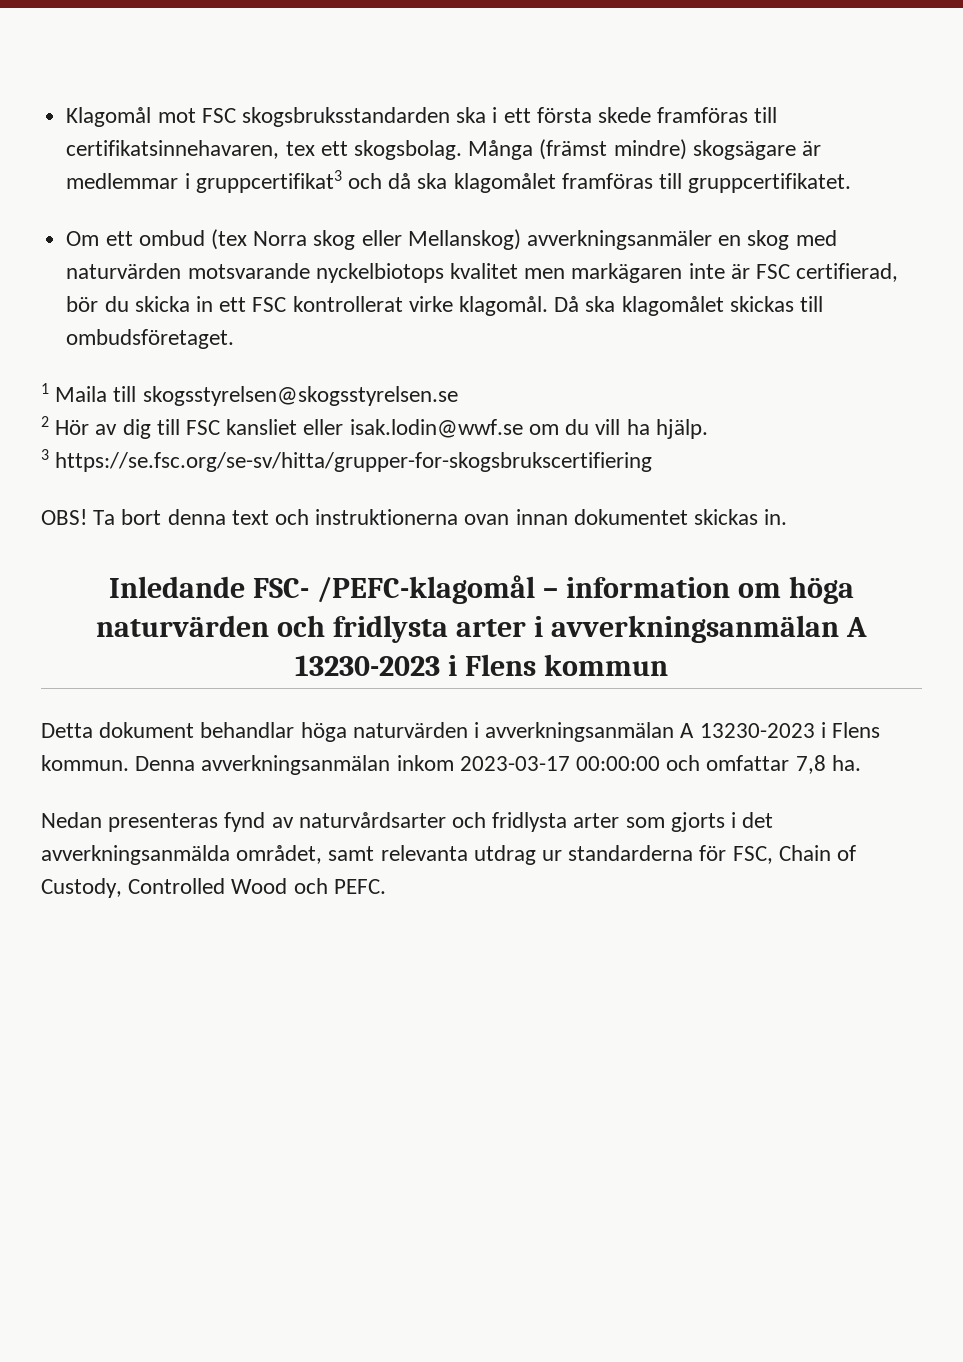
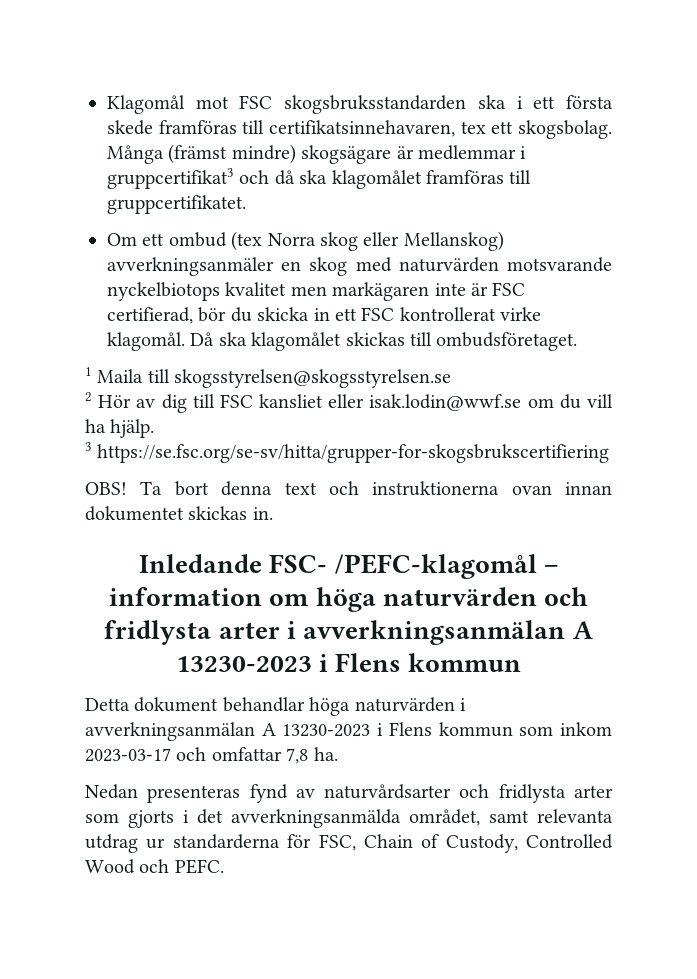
[41,755,391,775] kommun. Denna avverkningsanmälan -> [438,722,554,737] kommun som
[576,756,661,771] 00:00:00 -> (171, 755) none

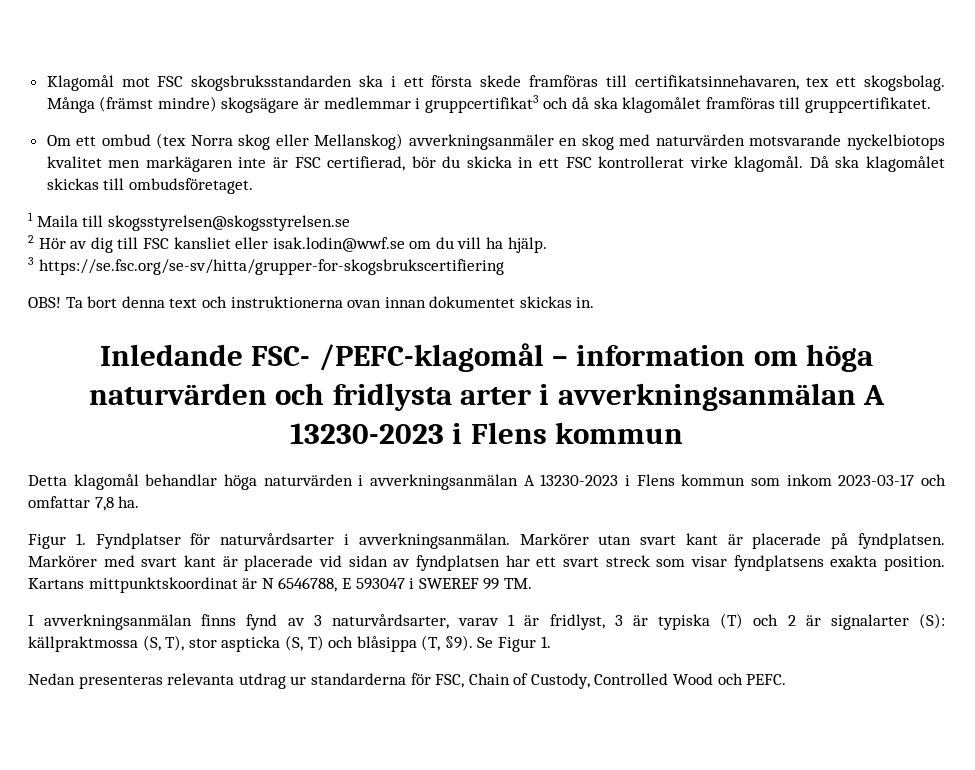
[134,697,219,712] dokument -> [73,474,139,490] klagomål
[85,784,613,803] [85,809,529,828] Nedan presenteras fynd av naturvårdsarter och fridlysta arter som gjorts i det avverkningsanmälda området, samt -> [28,533,946,549] [28,555,945,571] [28,577,532,593] [28,613,945,630] [28,635,551,652] [28,673,163,689] Figur 1. Fyndplatser för naturvårdsarter i avverkningsanmälan. Markörer utan svart kant är placerade på fyndplatsen. Markörer med svart kant är placerade vid sidan av fyndplatsen har ett svart streck som visar fyndplatsens exakta position. Kartans mittpunktskoordinat är N 6546788, E 593047 i SWEREF 99 TM. // I avverkningsanmälan finns fynd av 3 naturvårdsarter, varav 1 är fridlyst, 3 är typiska (T) och 2 är signalarter (S): källpraktmossa (S, T), stor aspticka (S, T) och blåsippa (T, §9). Se Figur 1. // Nedan presenteras

